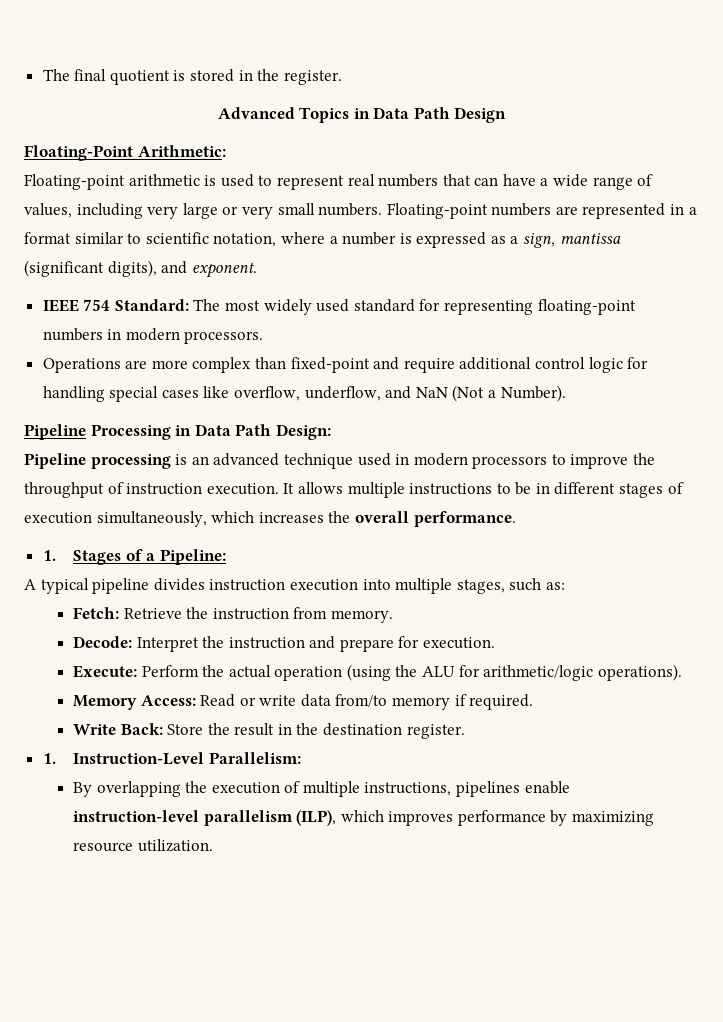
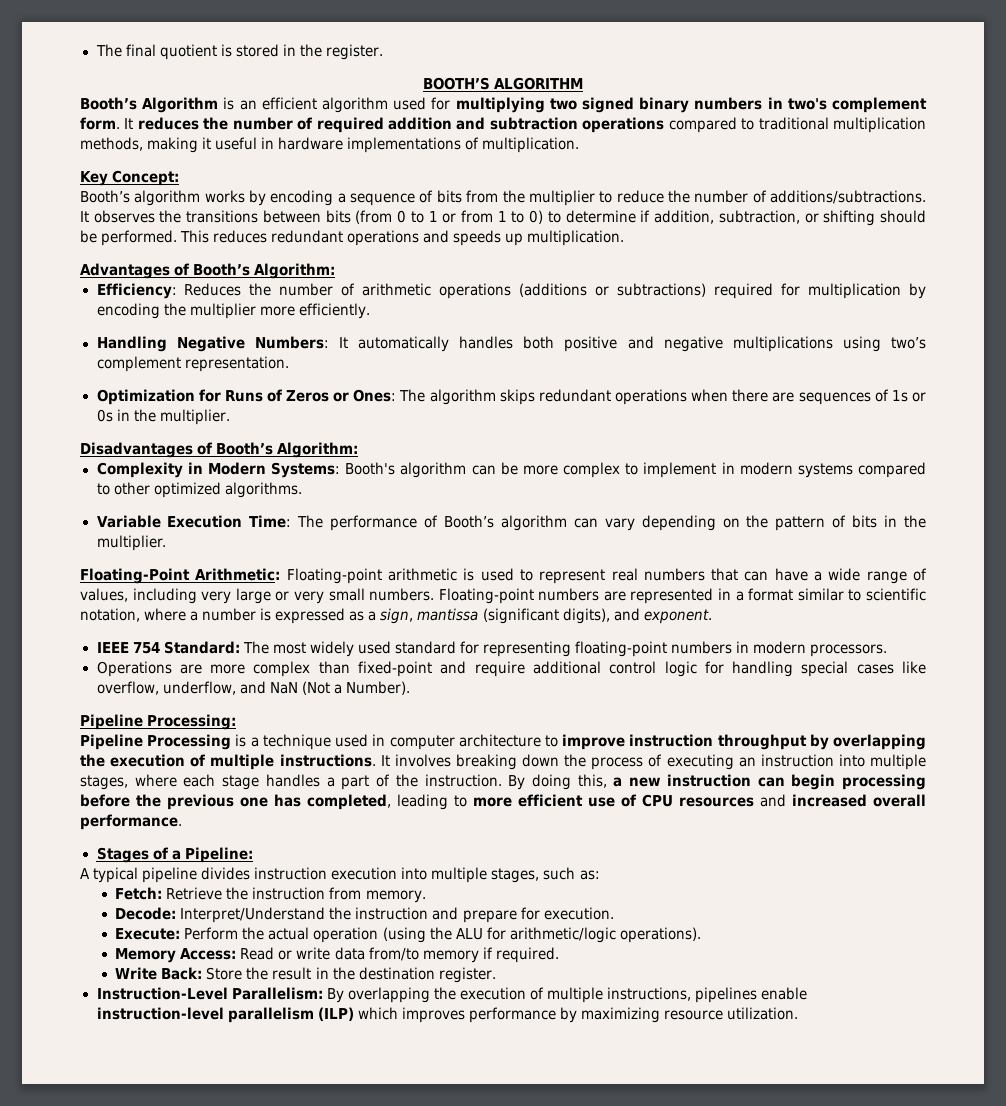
[217,107,507,123] Advanced Topics in Data Path Design -> [422,77,584,90] [80,97,928,113] [80,117,927,133] [80,137,580,153] [80,170,180,186] [80,190,927,206] [80,210,927,226] [80,230,625,246] [80,263,336,279] [96,283,926,299] [96,303,370,319] [96,336,926,352] [96,356,289,372] [96,389,927,405] [96,409,230,425] [80,442,359,458] [96,462,926,478] [96,482,302,498] [96,515,926,531] [96,535,167,551] BOOTH’S ALGORITHM // Booth’s Algorithm is an efficient algorithm used for multiplying two signed binary numbers in two's complement form. It reduces the number of required addition and subtraction operations compared to traditional multiplication methods, making it useful in hardware implementations of multiplication. // Key Concept: // Booth’s algorithm works by encoding a sequence of bits from the multiplier to reduce the number of additions/subtractions. It observes the transitions between bits (from 0 to 1 or from 1 to 0) to determine if addition, subtraction, or shifting should be performed. This reduces redundant operations and speeds up multiplication. // Advantages of Booth’s Algorithm: // Efficiency: Reduces the number of arithmetic operations (additions or subtractions) required for multiplication by encoding the multiplier more efficiently. // Handling Negative Numbers: It automatically handles both positive and negative multiplications using two’s complement representation. // Optimization for Runs of Zeros or Ones: The algorithm skips redundant operations when there are sequences of 1s or 0s in the multiplier. // Disadvantages of Booth’s Algorithm: // Complexity in Modern Systems: Booth's algorithm can be more complex to implement in modern systems compared to other optimized algorithms. // Variable Execution Time: The performance of Booth’s algorithm can vary depending on the pattern of bits in the multiplier.
(226, 151) // -> (281, 574) none
[90,424,331,440] [24,453,656,469] [24,482,684,498] [24,511,351,527] Processing in Data Path Design: // Pipeline processing is an advanced technique used in modern processors to improve the throughput of instruction execution. It allows multiple instructions to be in different stages of execution simultaneously, which increases the -> [147,714,237,730] [80,734,926,750] [80,754,926,770] [80,774,926,790] [80,794,867,810] Processing: // Pipeline Processing is a technique used in computer architecture to improve instruction throughput by overlapping the execution of multiple instructions. It involves breaking down the process of executing an instruction into multiple stages, where each stage handles a part of the instruction. By doing this, a new instruction can begin processing before the previous one has completed, leading to more efficient use of CPU resources and increased
[42,550,56,561] 1. -> (182, 822) none
[136,637,199,652] Interpret -> [180,907,326,923] Interpret/Understand
[42,753,56,764] 1. -> (496, 975) none
(301, 758) // -> (323, 993) none
[296,810,337,826] (ILP), -> [317,1007,354,1021] (ILP)

